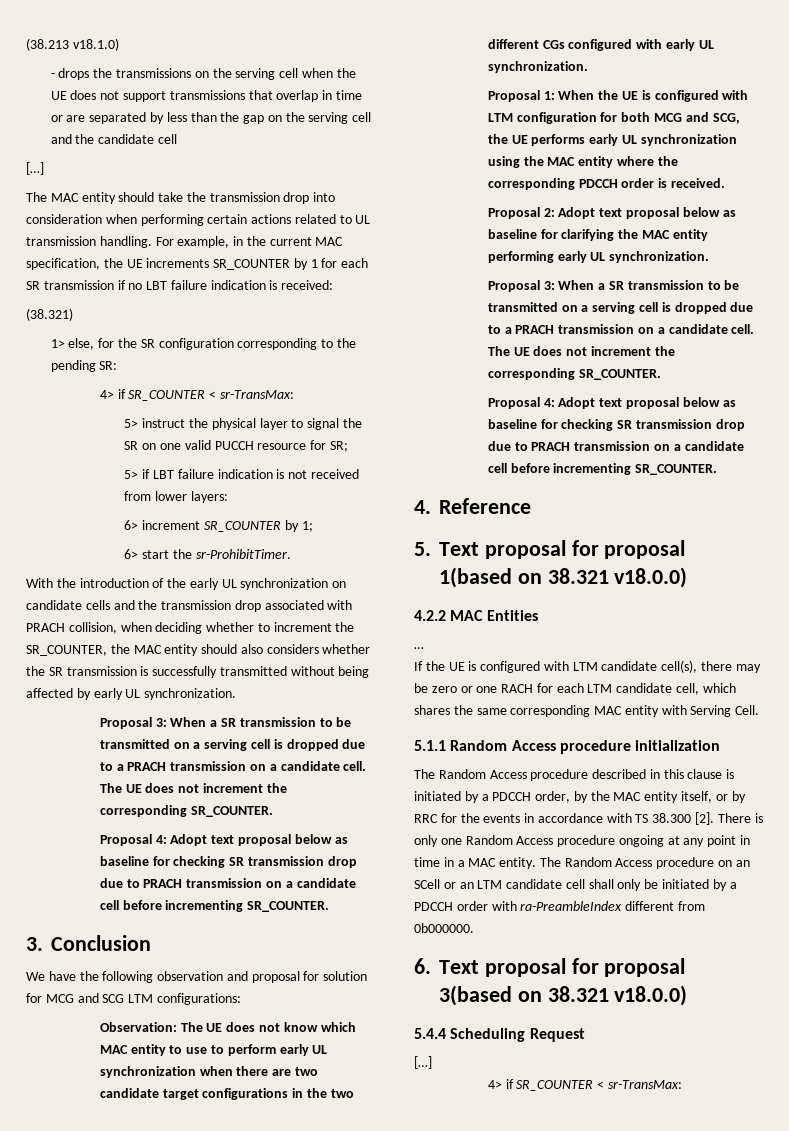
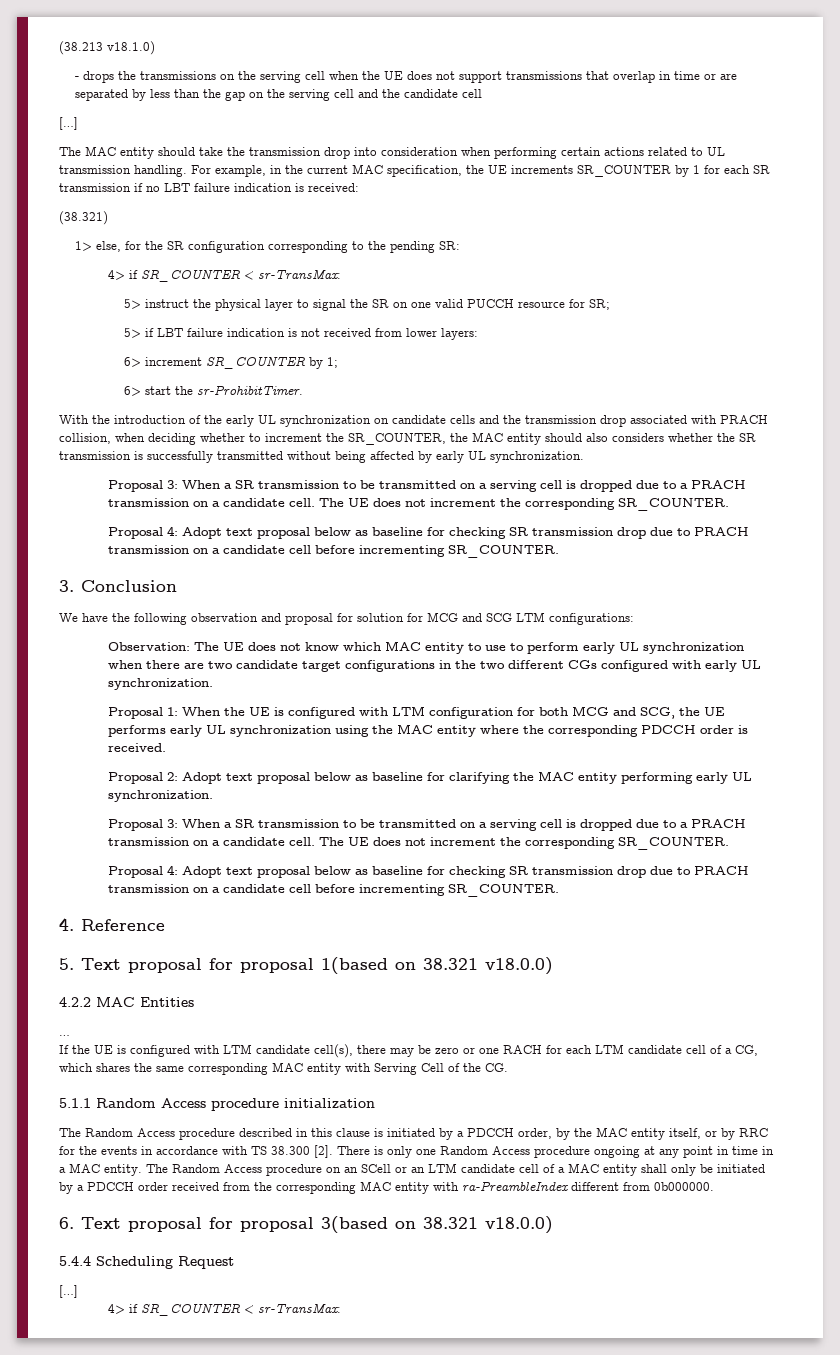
[676,683,700,695] cell, -> [686,1045,758,1056] cell of a CG,
[735,705,760,715] Cell. -> [421,1063,508,1072] Cell of the CG.
(585, 884) none -> [543,1163,637,1176] of a MAC entity
(488, 906) none -> [172,1181,429,1194] received from the corresponding MAC entity

